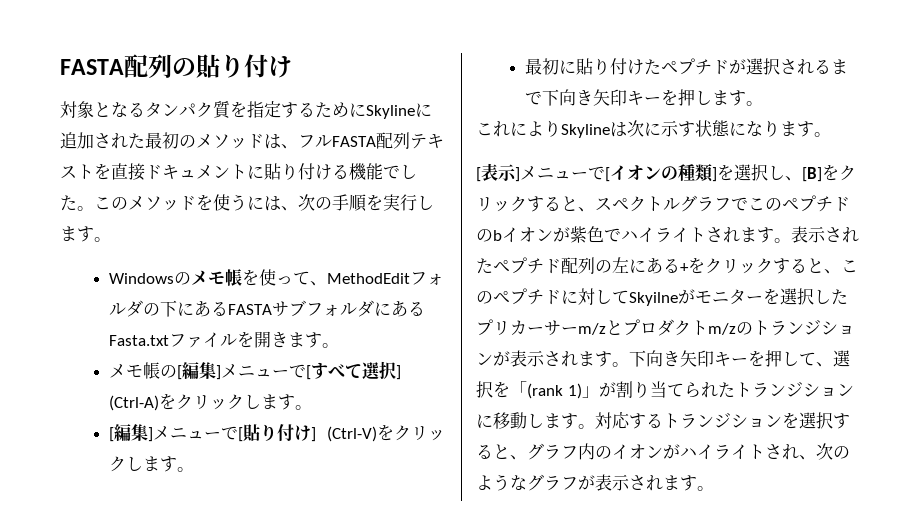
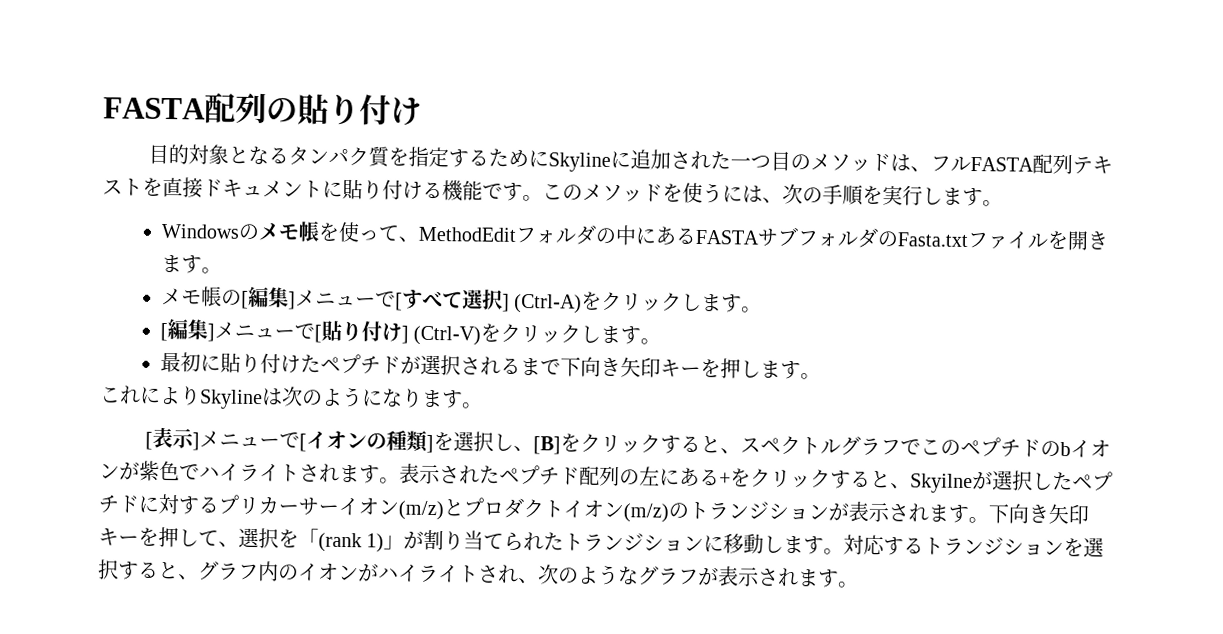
(292, 67) none -> [147,144,189,165] 目的
[145,132,179,149] 最初 -> [729,151,791,171] 一つ目
[400,164,417,179] [60,195,77,211] した -> [502,182,523,201] す
[160,300,178,317] 下 -> [615,225,638,246] 中
[374,301,426,317] にある -> [877,230,899,248] の
[644,120,730,137] に示す状態 -> [301,386,363,408] のよう
[841,259,858,273] [476,288,848,306] このペプチドに対してSkyilneがモニターを選択した -> [910,470,1113,494] [98,493,219,515] Skyilneが選択したペプチドに対する
[578,323,606,335] m/z -> [338,497,444,521] イオン(m/z)
[708,323,736,335] m/z -> [563,499,669,523] イオン(m/z)

